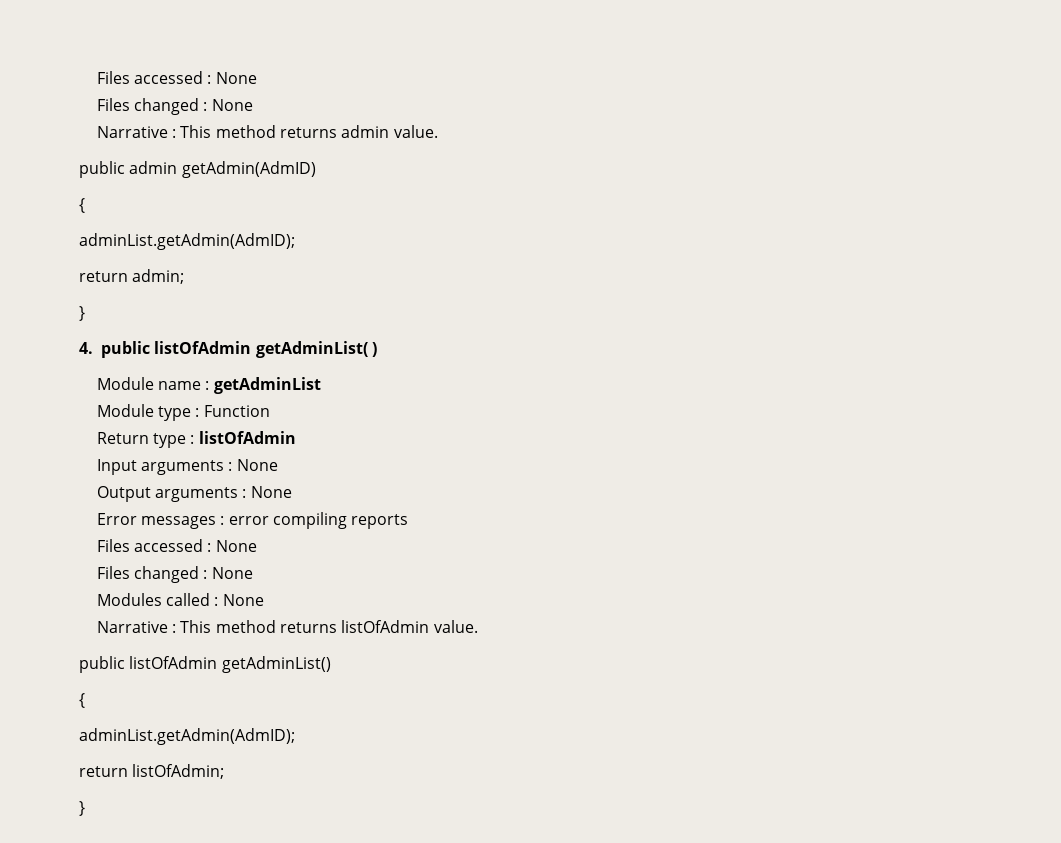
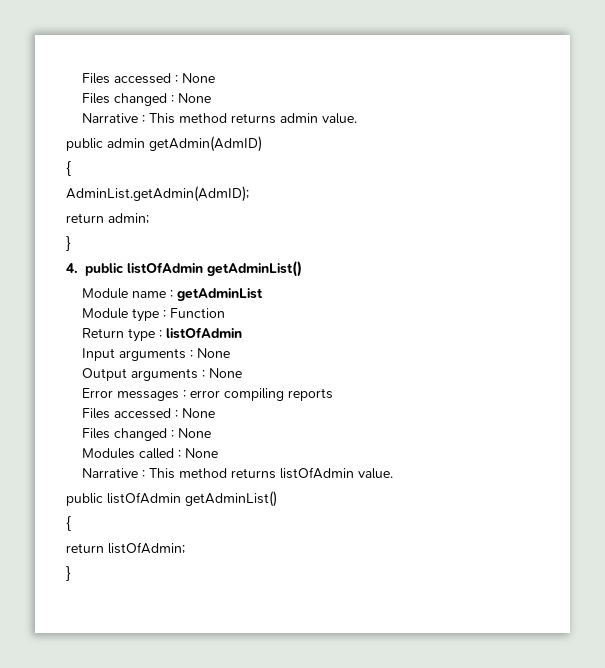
[79,233,295,250] adminList.getAdmin(AdmID); -> [66,186,249,202] AdminList.getAdmin(AdmID);
[255,341,377,358] getAdminList( ) -> [207,261,302,277] getAdminList()
[79,728,295,745] // adminList.getAdmin(AdmID); -> (71, 523) none

